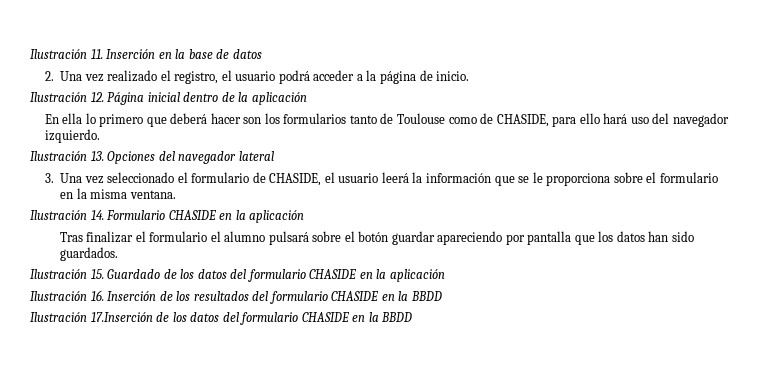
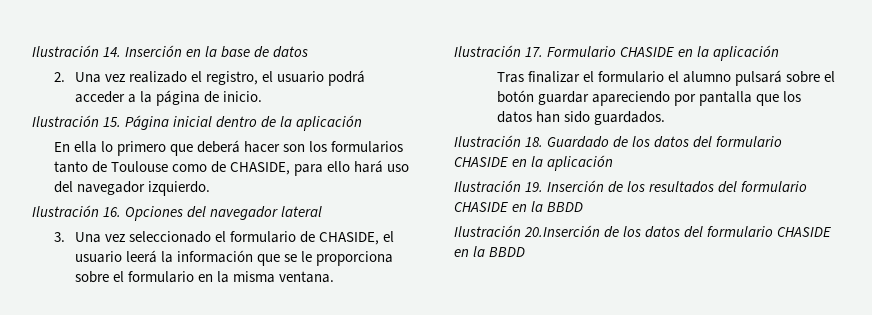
[30,49,103,59] Ilustración 11. -> [32,45,122,57] Ilustración 14.
[90,92,104,102] 12. -> [103,117,122,127] 15.
[90,151,104,161] 13. -> [103,207,122,217] 16.
[90,210,104,220] 14. -> [525,47,544,57] 17.
[90,269,104,279] 15. -> [525,137,544,147] 18.
[90,290,104,301] 16. -> [525,182,544,192] 19.
[90,312,153,322] 17.Inserción -> [524,225,601,237] 20.Inserción

